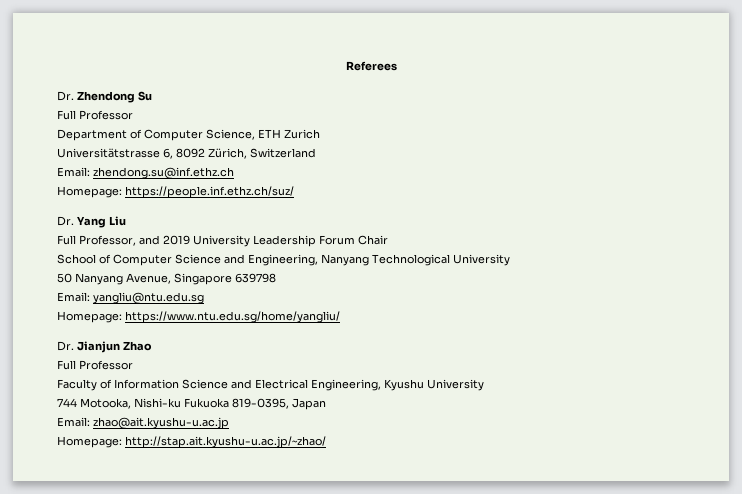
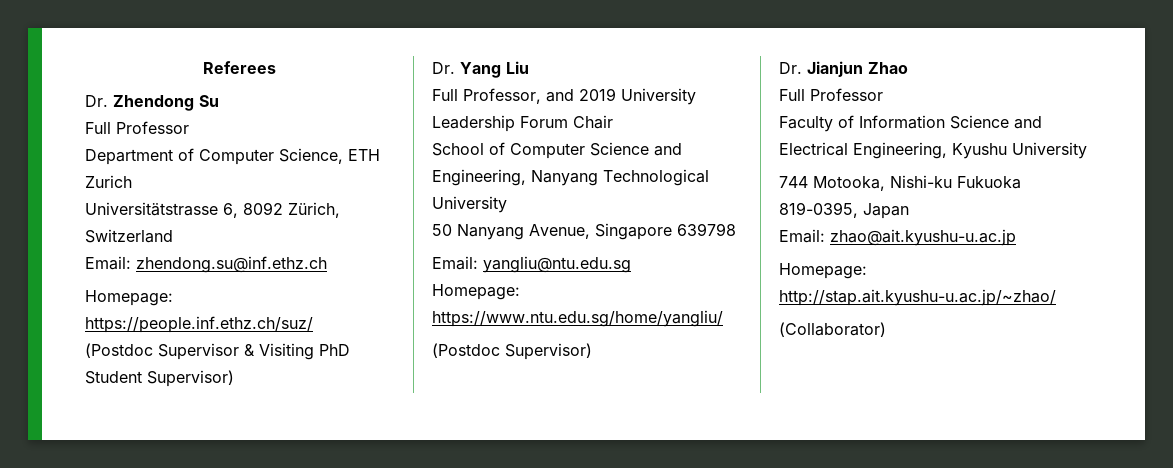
(294, 192) none -> [85,343,350,360] [85,370,234,387] // (Postdoc Supervisor & Visiting PhD Student Supervisor)
(340, 317) none -> [432,343,592,360] // (Postdoc Supervisor)
(326, 442) none -> [779,322,886,337] // (Collaborator)

